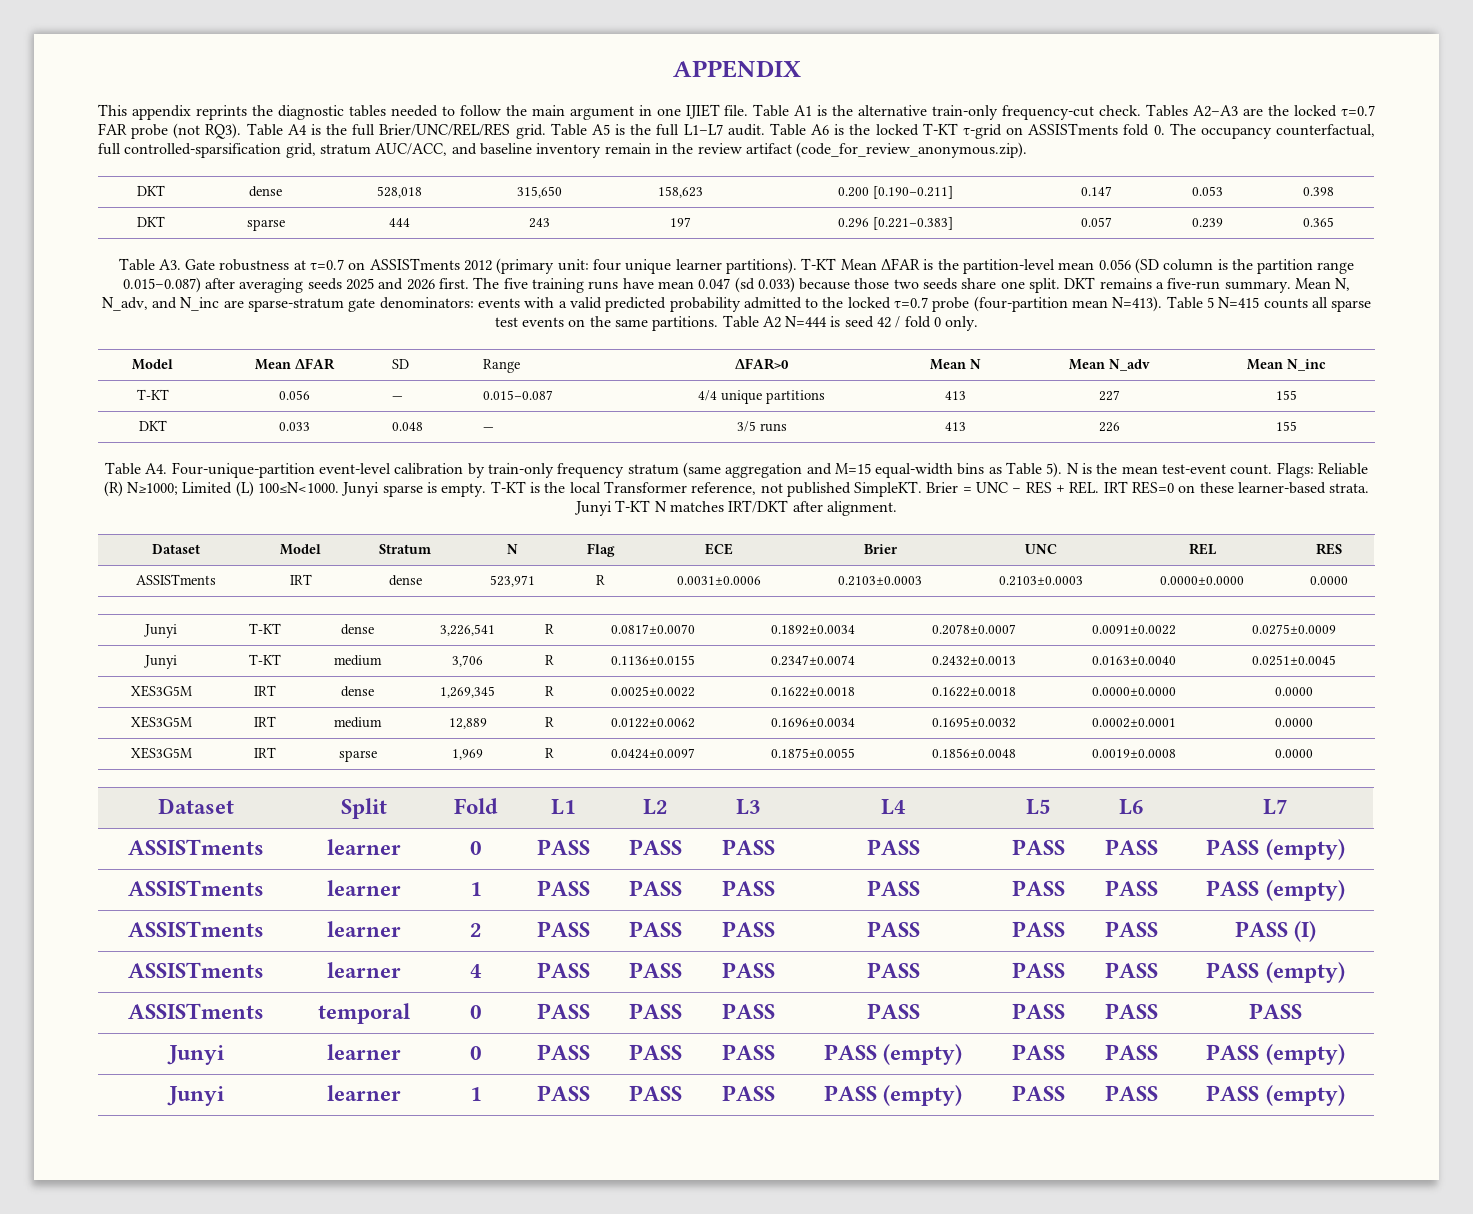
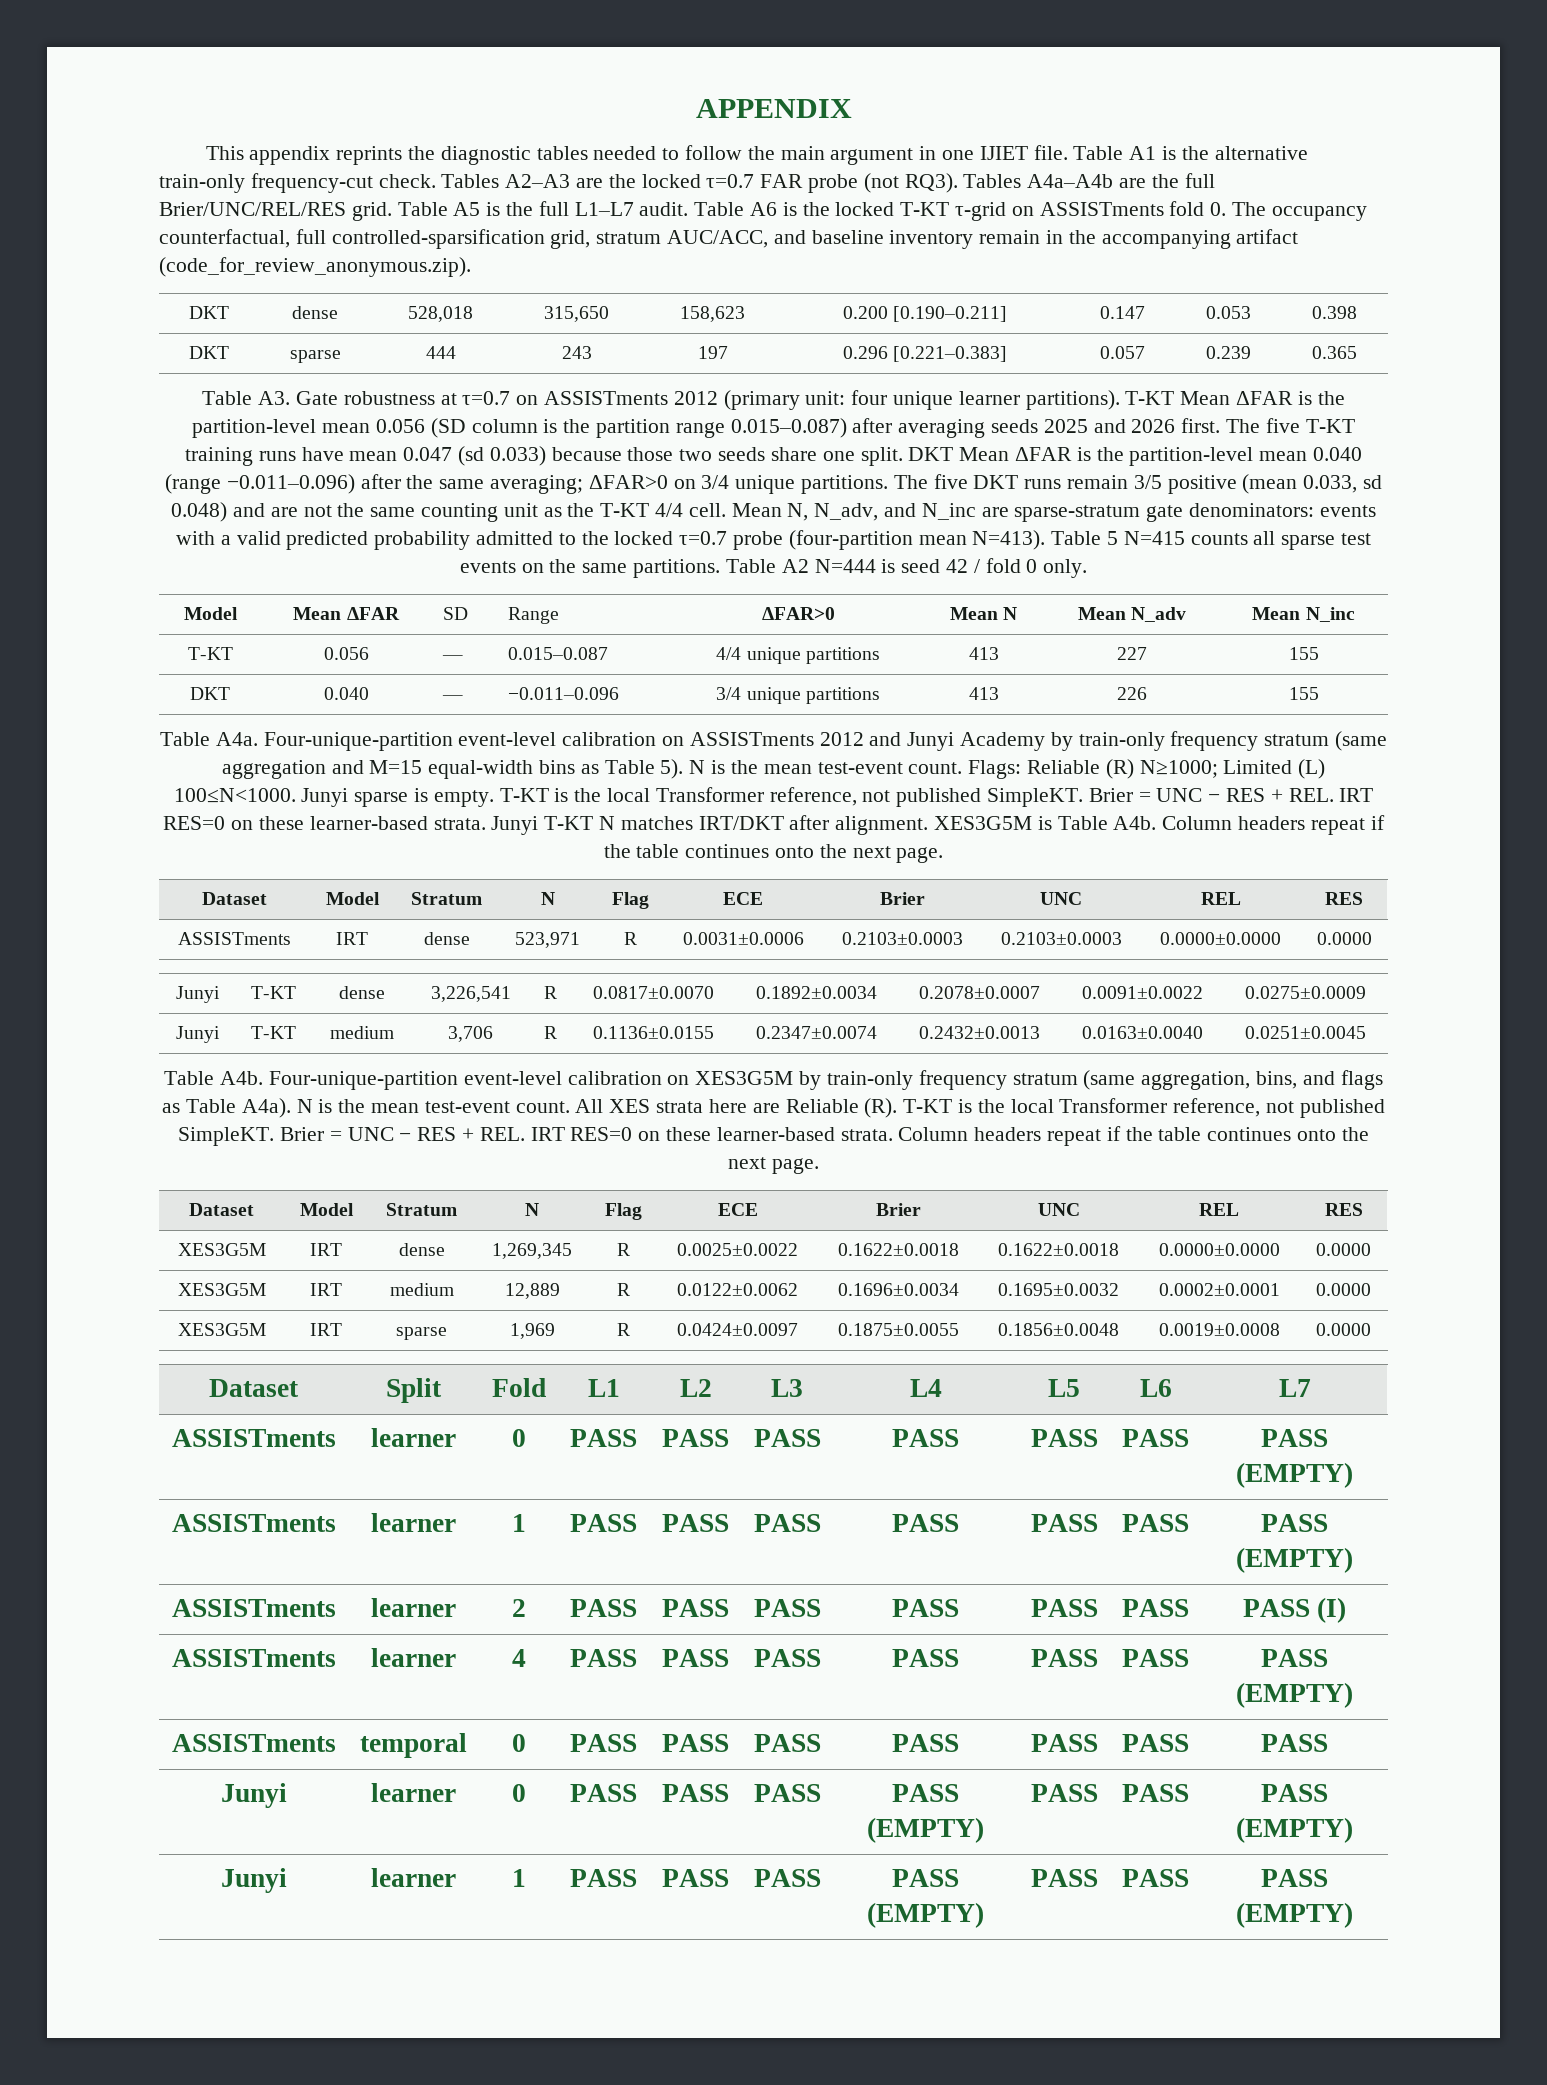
[246,123,321,136] Table A4 is -> [963,174,1147,188] Tables A4a–A4b are
[697,143,742,154] review -> [1101,230,1231,249] accompanying
(528, 283) none -> [1305,419,1355,433] T-KT
[1099,278,1291,293] remains a five-run summary. -> [959,447,1362,466] [164,474,1383,494] [171,502,726,522] Mean ΔFAR is the partition-level mean 0.040 (range −0.011–0.096) after the same averaging; ΔFAR>0 on 3/4 unique partitions. The five DKT runs remain 3/5 positive (mean 0.033, sd 0.048) and are not the same counting unit as the T-KT 4/4 cell.
[279,422,310,431] [392,422,424,431] [483,427,495,431] [736,421,787,432] 0.033 | 0.048 | — | 3/5 runs -> [323,687,369,700] [441,695,463,700] [507,687,619,700] [716,687,880,704] 0.040 | — | −0.011–0.096 | 3/4 unique partitions
[145,462,464,478] A4. Four-unique-partition event-level calibration -> [215,732,1046,751] A4a. Four-unique-partition event-level calibration on ASSISTments 2012 and Junyi Academy
(897, 508) none -> [934,815,1385,835] [603,844,944,863] XES3G5M is Table A4b. Column headers repeat if the table continues onto the next page.
(1336, 660) none -> [164,1070,1383,1090] [162,1098,1385,1118] [178,1126,1369,1146] [728,1157,819,1174] [189,1203,254,1216] [299,1203,354,1216] [386,1203,457,1216] [525,1203,539,1216] [605,1203,642,1220] [717,1203,758,1216] [875,1203,921,1216] [1037,1203,1080,1216] [1199,1203,1239,1216] [1324,1203,1363,1216] // Table A4b. Four-unique-partition event-level calibration on XES3G5M by train-only frequency stratum (same aggregation, bins, and flags as Table A4a). N is the mean test-event count. All XES strata here are Reliable (R). T-KT is the local Transformer reference, not published SimpleKT. Brier = UNC − RES + REL. IRT RES=0 on these learner-based strata. Column headers repeat if the table continues onto the next page. // Dataset | Model | Stratum | N | Flag | ECE | Brier | UNC | REL | RES
[1265,839,1345,860] (empty) -> [1236,1462,1353,1488] (EMPTY)
[1265,880,1345,901] (empty) -> [1236,1547,1353,1573] (EMPTY)
[1265,962,1345,983] (empty) -> [1236,1682,1353,1708] (EMPTY)
[883,1044,963,1065] [1011,1044,1065,1060] [1104,1044,1158,1060] [1206,1044,1345,1065] (empty) | PASS | PASS | PASS (empty) -> [867,1817,984,1843] [1030,1784,1098,1802] [1122,1784,1189,1802] [1261,1784,1328,1802] [1236,1817,1353,1843] (EMPTY) | PASS | PASS | PASS (EMPTY)
[883,1085,963,1106] [1011,1085,1065,1101] [1104,1085,1158,1101] [1206,1085,1345,1106] (empty) | PASS | PASS | PASS (empty) -> [867,1902,984,1928] [1030,1869,1098,1887] [1122,1869,1189,1887] [1261,1869,1328,1887] [1236,1902,1353,1928] (EMPTY) | PASS | PASS | PASS (EMPTY)

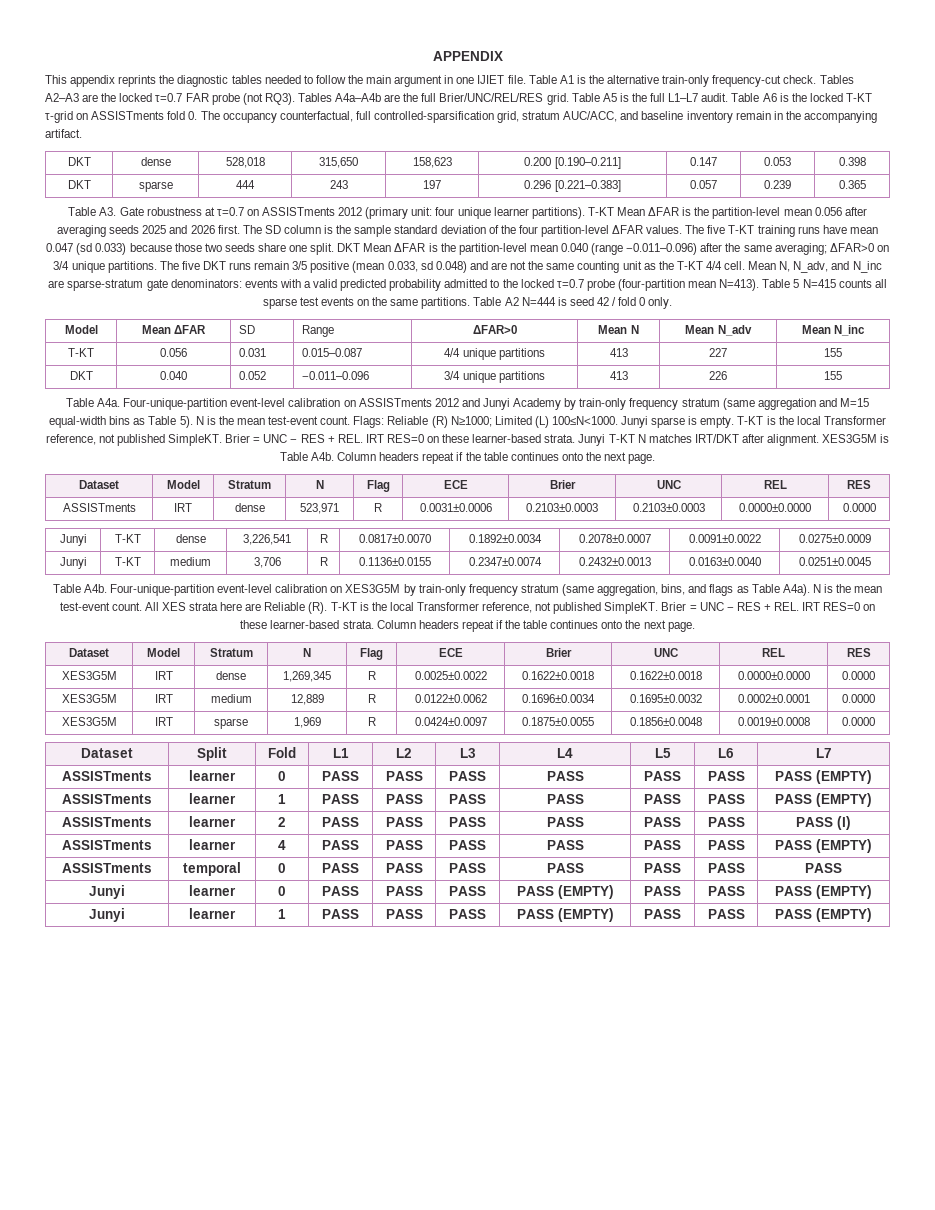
[1236,229,1299,244] [159,257,471,277] artifact (code_for_review_anonymous.zip). -> [45,129,82,138] artifact.
[430,418,847,438] (SD column is the partition range 0.015–0.087) -> (842, 211) none
(1261, 426) none -> [264,225,705,237] SD column is the sample standard deviation of the four partition-level ΔFAR values. The
[441,655,463,660] — -> [238,348,266,357] 0.031
[441,695,463,700] — -> [238,371,266,380] 0.052

